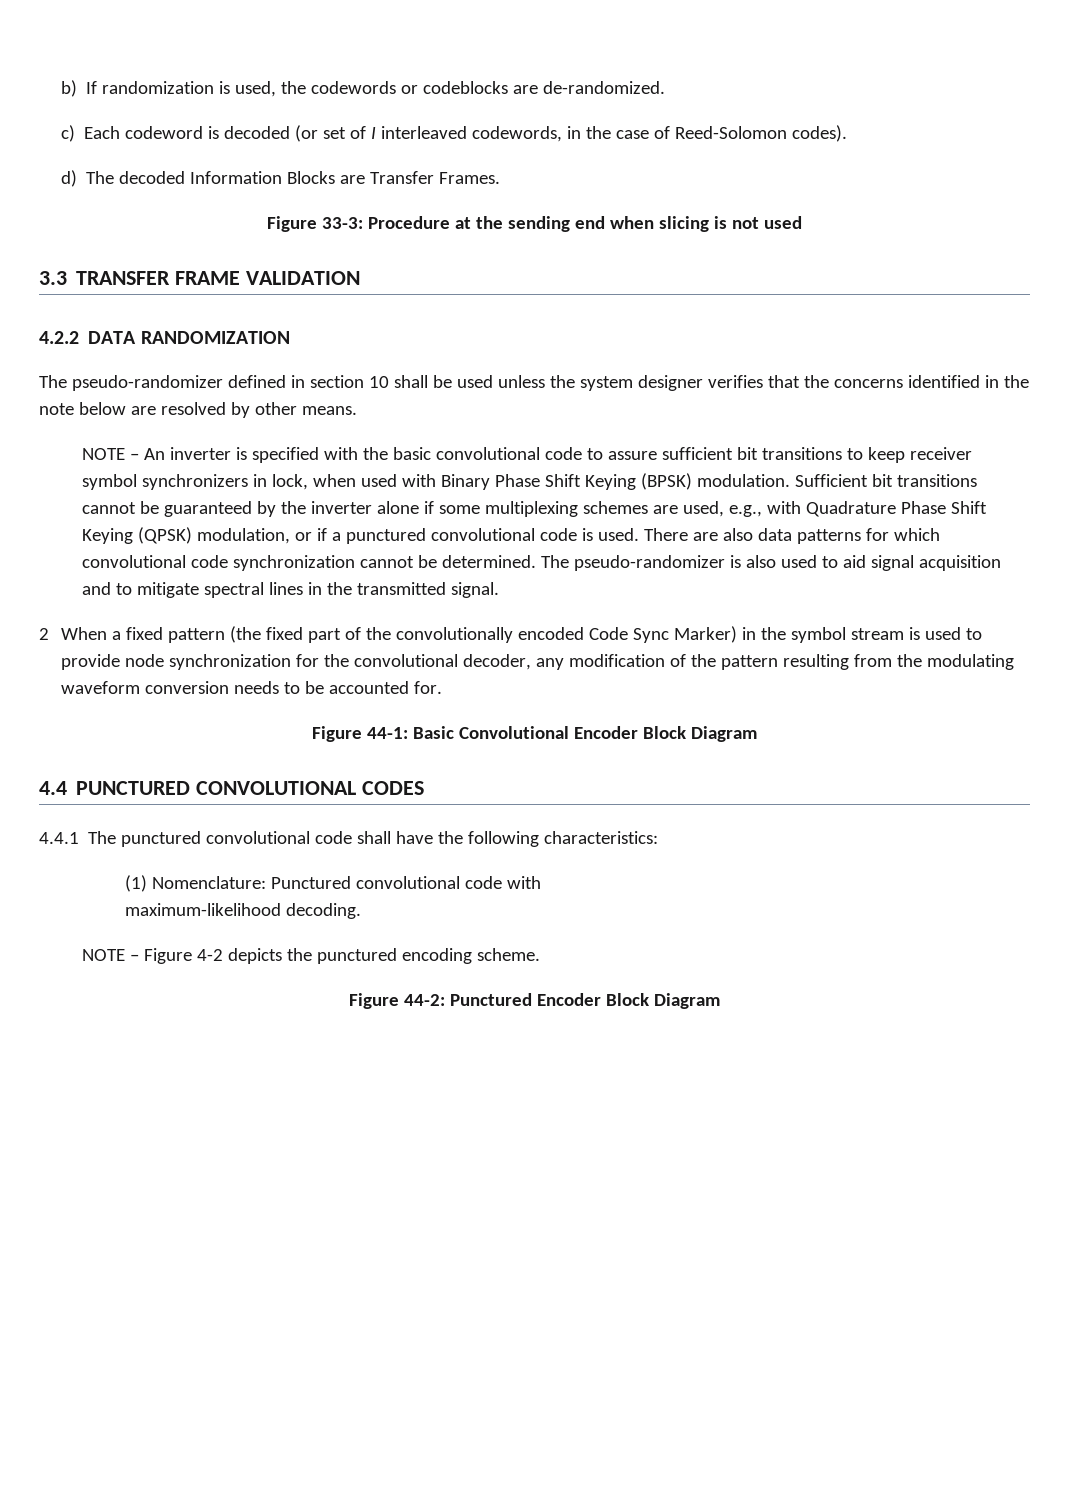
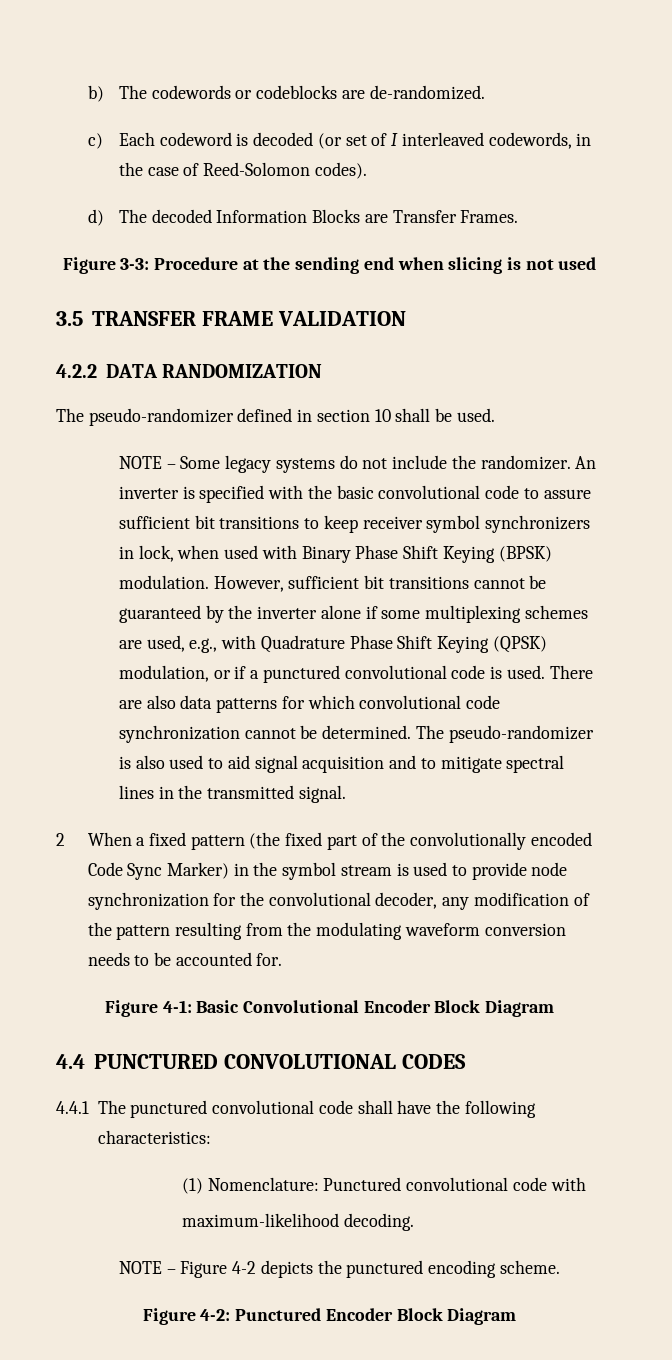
[85,81,306,97] If randomization is used, the -> [119,85,148,99] The
[322,217,364,229] 33-3: -> [120,258,150,270] 3-3:
[39,271,67,285] 3.3 -> [56,311,83,326] 3.5
[456,375,1029,391] [39,402,357,418] [82,448,140,460] used unless the system designer verifies that the concerns identified in the note below are resolved by other means. // NOTE – -> [456,408,495,422] [119,455,571,473] used. // NOTE – Some legacy systems do not include the randomizer.
[795,474,869,487] Sufficient -> [213,576,360,592] However, sufficient
[367,727,409,739] 44-1: -> [162,1000,192,1013] 4-1:
[404,994,446,1006] 44-2: -> [200,1309,231,1321] 4-2:

